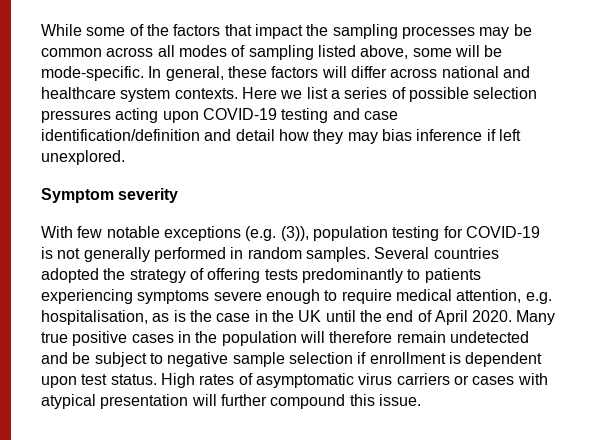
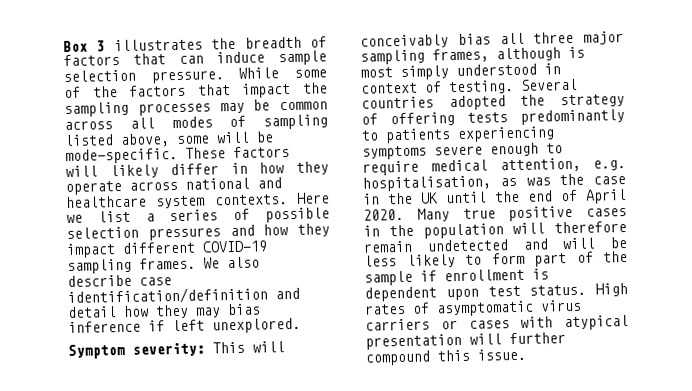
(41, 30) none -> [63,36,327,53] [63,50,327,67] [63,69,224,84] Box 3 illustrates the breadth of factors that can induce sample selection pressure.
[148,66,387,81] In general, these factors will differ -> [185,146,290,159] [65,161,329,179] [65,180,122,195] These factors will likely differ in how they operate
[115,108,360,123] acting upon COVID-19 testing and -> [229,223,330,237] [66,240,267,258] [67,256,260,274] [67,274,132,287] and how they impact different COVID-19 sampling frames. We also describe
[118,188,179,203] [41,226,540,241] [41,247,370,262] severity // With few notable exceptions (e.g. (3)), population testing for COVID-19 is not generally performed in random samples. -> [132,341,285,357] [360,31,624,49] [360,46,585,65] [360,63,561,81] [361,80,514,95] severity: This will conceivably bias all three major sampling frames, although is most simply understood in context of testing.
[173,310,186,322] is -> [525,177,551,186] was
[72,352,353,367] be subject to negative sample selection -> [562,237,627,250] [364,251,628,268] [364,270,413,286] will be less likely to form part of the sample

